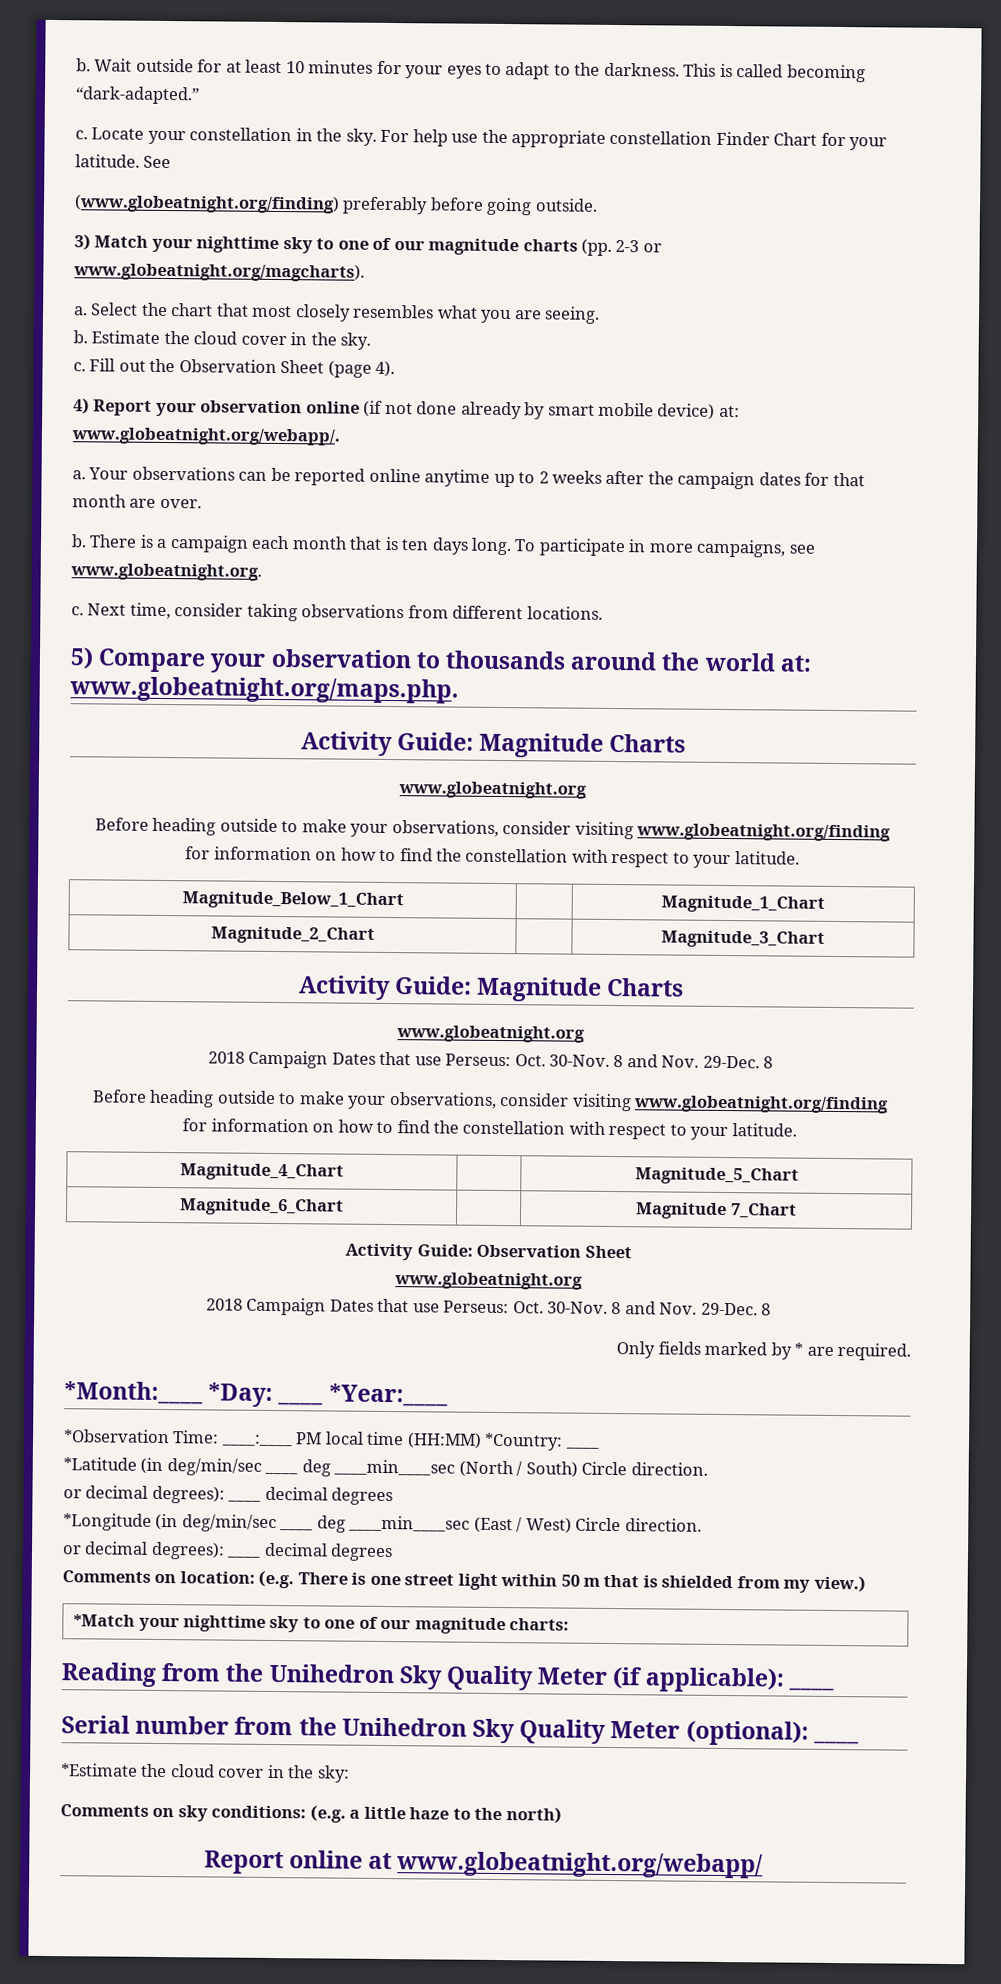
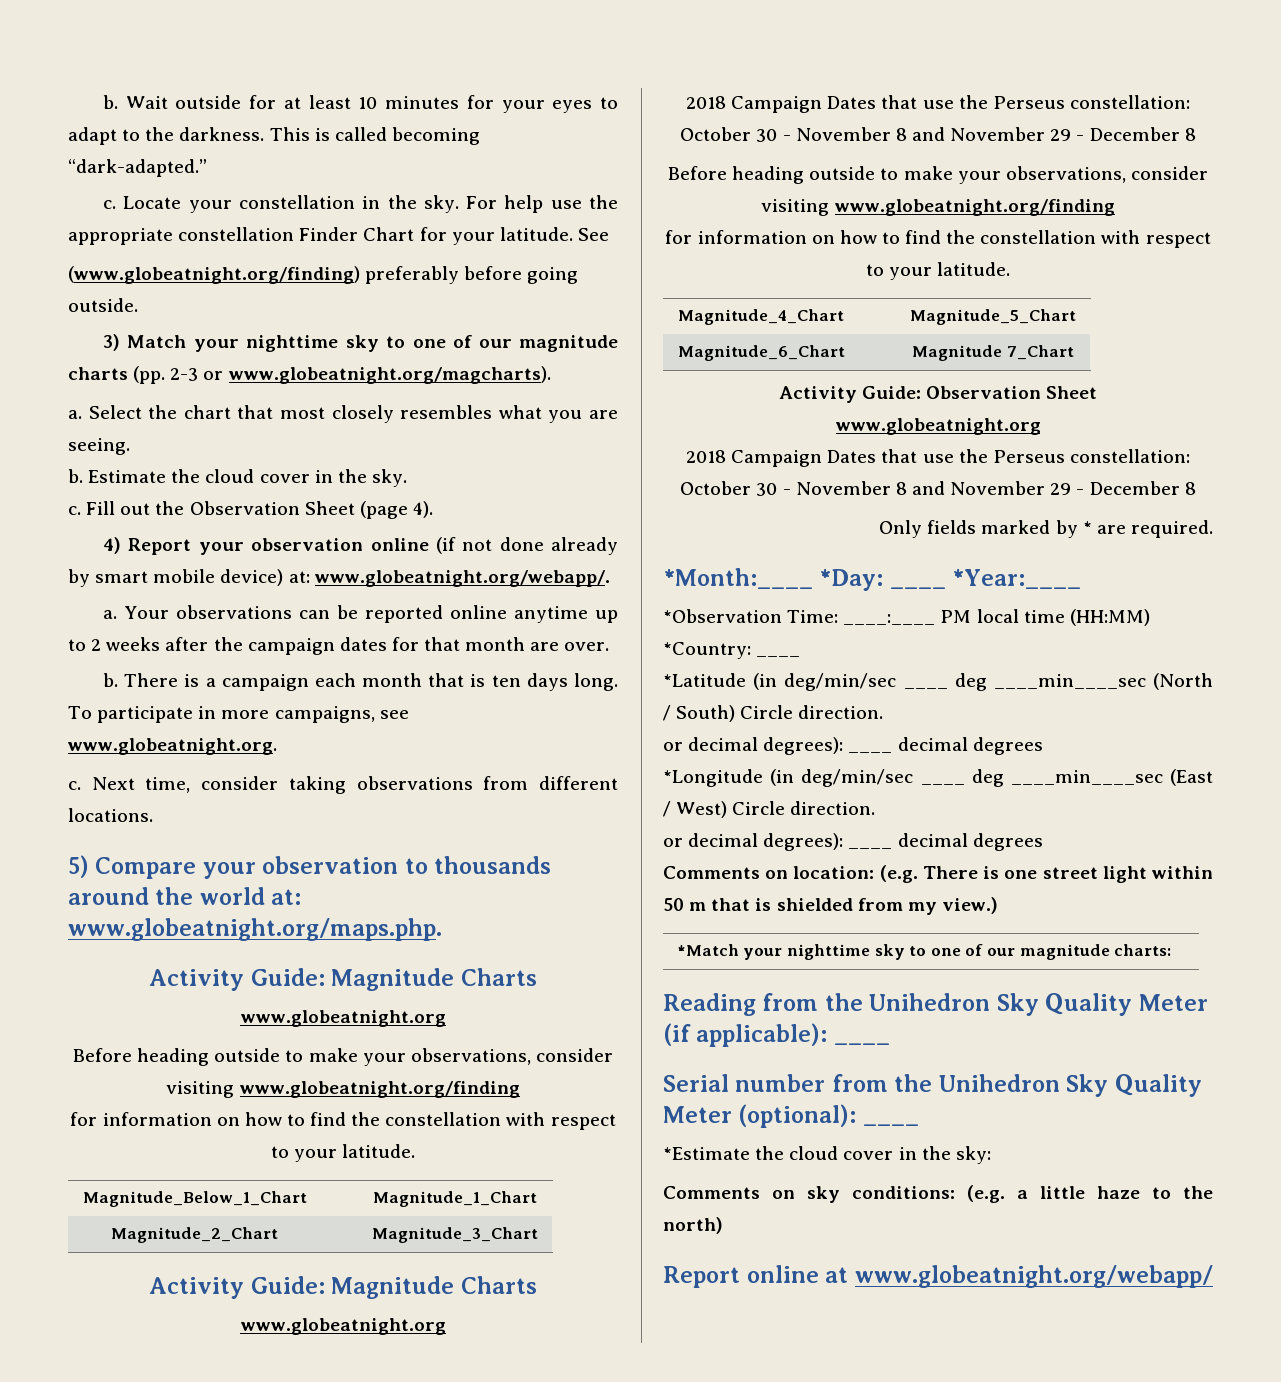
[445,1053,760,1069] Perseus: Oct. 30-Nov. 8 and Nov. 29-Dec. -> [958,95,1190,109] [680,127,1180,142] the Perseus constellation: October 30 - November 8 and November 29 - December
[443,1300,758,1316] Perseus: Oct. 30-Nov. 8 and Nov. 29-Dec. -> [958,449,1190,463] [680,481,1180,496] the Perseus constellation: October 30 - November 8 and November 29 - December

